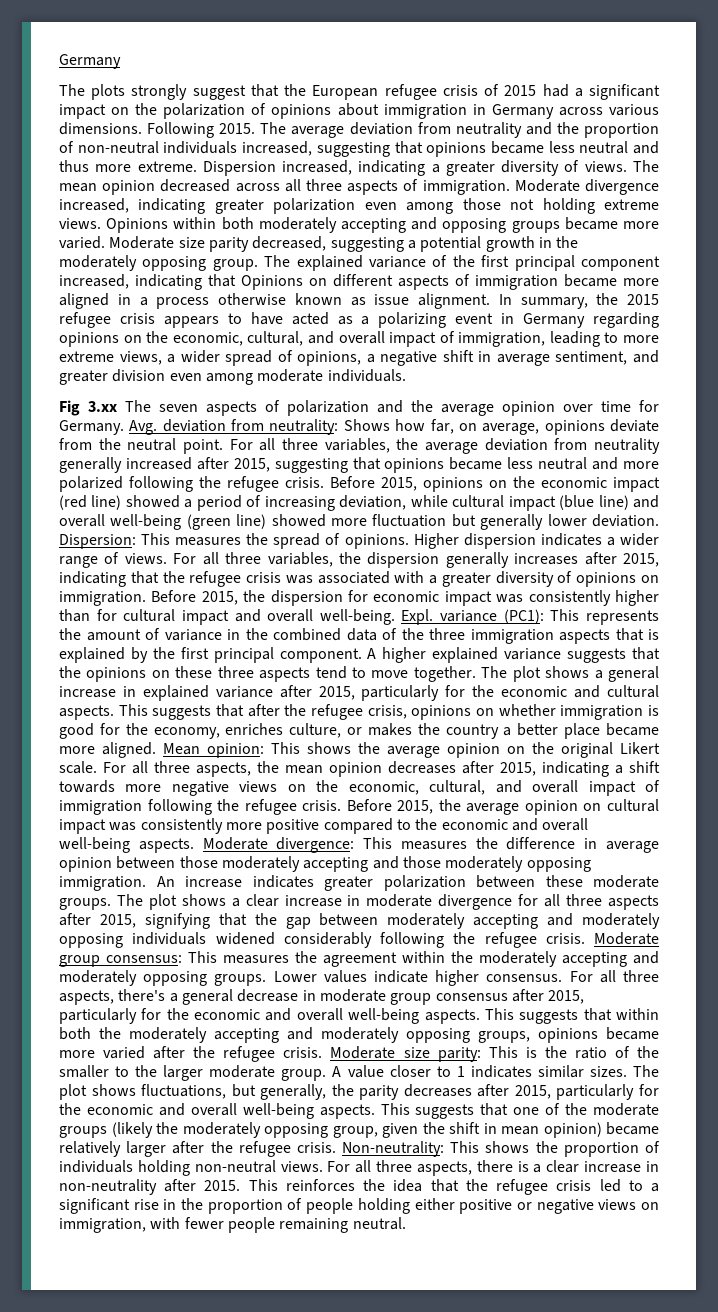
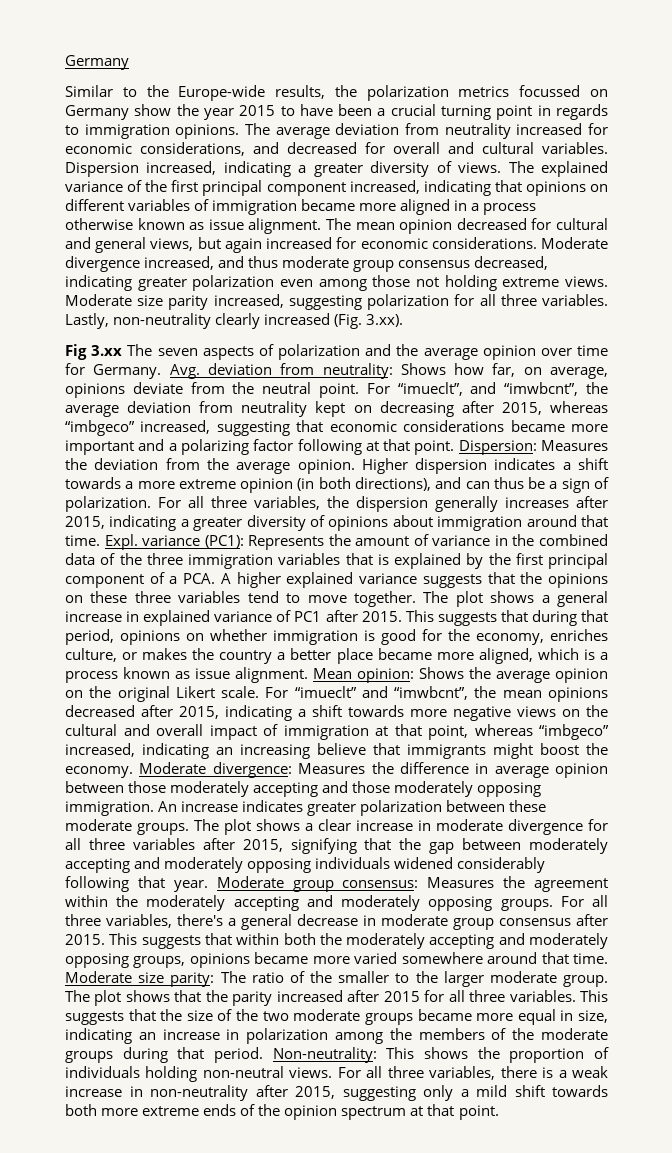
[59,84,660,100] [59,103,659,119] [59,122,256,138] The plots strongly suggest that the European refugee crisis of 2015 had a significant impact on the polarization of opinions about immigration in Germany across various dimensions. Following 2015. -> [65,85,608,101] [65,104,609,120] [65,124,240,139] Similar to the Europe-wide results, the polarization metrics focussed on Germany show the year 2015 to have been a crucial turning point in regards to immigration opinions.
[525,122,660,138] [59,141,659,157] [59,160,197,172] and the proportion of non-neutral individuals increased, suggesting that opinions became less neutral and thus more extreme. -> [516,123,609,135] [65,142,608,156] increased for economic considerations, and decreased for overall and cultural variables.
[59,179,660,195] [59,198,660,214] [59,217,659,233] [59,236,579,252] [59,255,291,271] mean opinion decreased across all three aspects of immigration. Moderate divergence increased, indicating greater polarization even among those not holding extreme views. Opinions within both moderately accepting and opposing groups became more varied. Moderate size parity decreased, suggesting a potential growth in the moderately opposing group. The -> (534, 167) none
[241,275,303,290] Opinions -> [525,181,586,196] opinions
[398,275,449,290] aspects -> [128,199,191,211] variables
[498,293,659,309] [59,312,659,328] [59,331,659,347] [59,350,660,366] [59,369,406,385] In summary, the 2015 refugee crisis appears to have acted as a polarizing event in Germany regarding opinions on the economic, cultural, and overall impact of immigration, leading to more extreme views, a wider spread of opinions, a negative shift in average sentiment, and greater division even among moderate individuals. -> [326,218,609,234] [65,237,608,253] [65,256,549,272] [65,275,609,291] [65,294,608,310] [65,313,404,329] The mean opinion decreased for cultural and general views, but again increased for economic considerations. Moderate divergence increased, and thus moderate group consensus decreased, indicating greater polarization even among those not holding extreme views. Moderate size parity increased, suggesting polarization for all three variables. Lastly, non-neutrality clearly increased (Fig. 3.xx).
[259,438,390,453] all three variables, -> [397,382,579,396] “imueclt”, and “imwbcnt”,
[59,457,659,473] [59,476,660,492] [59,495,659,511] [59,514,660,530] [59,533,659,549] [59,552,167,568] generally increased after 2015, suggesting that opinions became less neutral and more polarized following the refugee crisis. Before 2015, opinions on the economic impact (red line) showed a period of increasing deviation, while cultural impact (blue line) and overall well-being (green line) showed more fluctuation but generally lower deviation. Dispersion: This measures the spread of opinions. Higher dispersion indicates a wider range of views. -> [315,401,608,417] [65,420,608,436] [65,439,608,455] [65,458,608,474] [65,477,609,493] [65,496,151,512] kept on decreasing after 2015, whereas “imbgeco” increased, suggesting that economic considerations became more important and a polarizing factor following at that point. Dispersion: Measures the deviation from the average opinion. Higher dispersion indicates a shift towards a more extreme opinion (in both directions), and can thus be a sign of polarization.
[130,571,425,587] that the refugee crisis was associated with -> (177, 523) none
[641,575,659,583] [59,590,660,606] [59,609,395,625] on immigration. Before 2015, the dispersion for economic impact was consistently higher than for cultural impact and overall well-being. -> [392,515,608,531] [65,535,100,546] about immigration around that time.
[550,609,659,625] This represents -> [248,535,325,550] Represents
[559,629,610,644] aspects -> [278,553,341,565] variables
[279,648,362,663] component. -> [65,572,216,588] component of a PCA.
[259,667,311,682] aspects -> [178,591,241,603] variables
[279,685,660,701] [59,704,407,720] after 2015, particularly for the economic and cultural aspects. This suggests that after the refugee crisis, -> [276,610,608,626] [65,629,114,645] of PC1 after 2015. This suggests that during that period,
[102,742,351,758] aligned. Mean opinion: This shows -> [478,648,609,664] [65,667,464,683] aligned, which is a process known as issue alignment. Mean opinion: Shows
[132,761,456,777] all three aspects, the mean opinion decreases -> [294,686,608,702] [65,705,135,717] “imueclt” and “imwbcnt”, the mean opinions decreased
[348,780,486,795] economic, cultural, -> [65,724,117,736] cultural
[147,799,659,815] [59,818,589,834] [59,837,467,853] following the refugee crisis. Before 2015, the average opinion on cultural impact was consistently more positive compared to the economic and overall well-being aspects. Moderate divergence: This measures -> [375,724,609,740] [65,743,608,759] [65,762,366,778] at that point, whereas “imbgeco” increased, indicating an increasing believe that immigrants might boost the economy. Moderate divergence: Measures
[607,895,659,910] aspects -> [132,838,195,850] variables
[453,932,585,948] the refugee crisis. -> [137,876,208,892] that year.
[188,951,289,964] This measures -> [427,877,495,888] Measures
[273,970,659,986] [59,990,114,1005] Lower values indicate higher consensus. For all three aspects, -> [560,895,608,907] [65,914,172,928] For all three variables,
[548,990,585,1004] [59,1008,480,1024] 2015, particularly for the economic and overall well-being aspects. -> [65,934,105,945] 2015.
[153,1046,567,1062] after the refugee crisis. Moderate size parity: This is the -> [401,952,609,964] [65,971,246,987] somewhere around that time. Moderate size parity: The
[332,1065,659,1078] [59,1084,660,1100] [59,1103,660,1119] [59,1122,659,1138] [59,1141,336,1157] A value closer to 1 indicates similar sizes. The plot shows fluctuations, but generally, the parity decreases after 2015, particularly for the economic and overall well-being aspects. This suggests that one of the moderate groups (likely the moderately opposing group, given the shift in mean opinion) became relatively larger after the refugee crisis. -> [65,990,608,1006] [65,1009,609,1025] [65,1028,609,1044] [65,1047,263,1063] The plot shows that the parity increased after 2015 for all three variables. This suggests that the size of the two moderate groups became more equal in size, indicating an increase in polarization among the members of the moderate groups during that period.
[416,1161,472,1176] aspects, -> [429,1066,496,1080] variables,
[546,1160,580,1173] clear -> [571,1066,608,1078] weak
[204,1179,660,1195] [59,1198,659,1214] [59,1217,406,1233] 2015. This reinforces the idea that the refugee crisis led to a significant rise in the proportion of people holding either positive or negative views on immigration, with fewer people remaining neutral. -> [295,1085,608,1101] [65,1104,499,1120] 2015, suggesting only a mild shift towards both more extreme ends of the opinion spectrum at that point.

